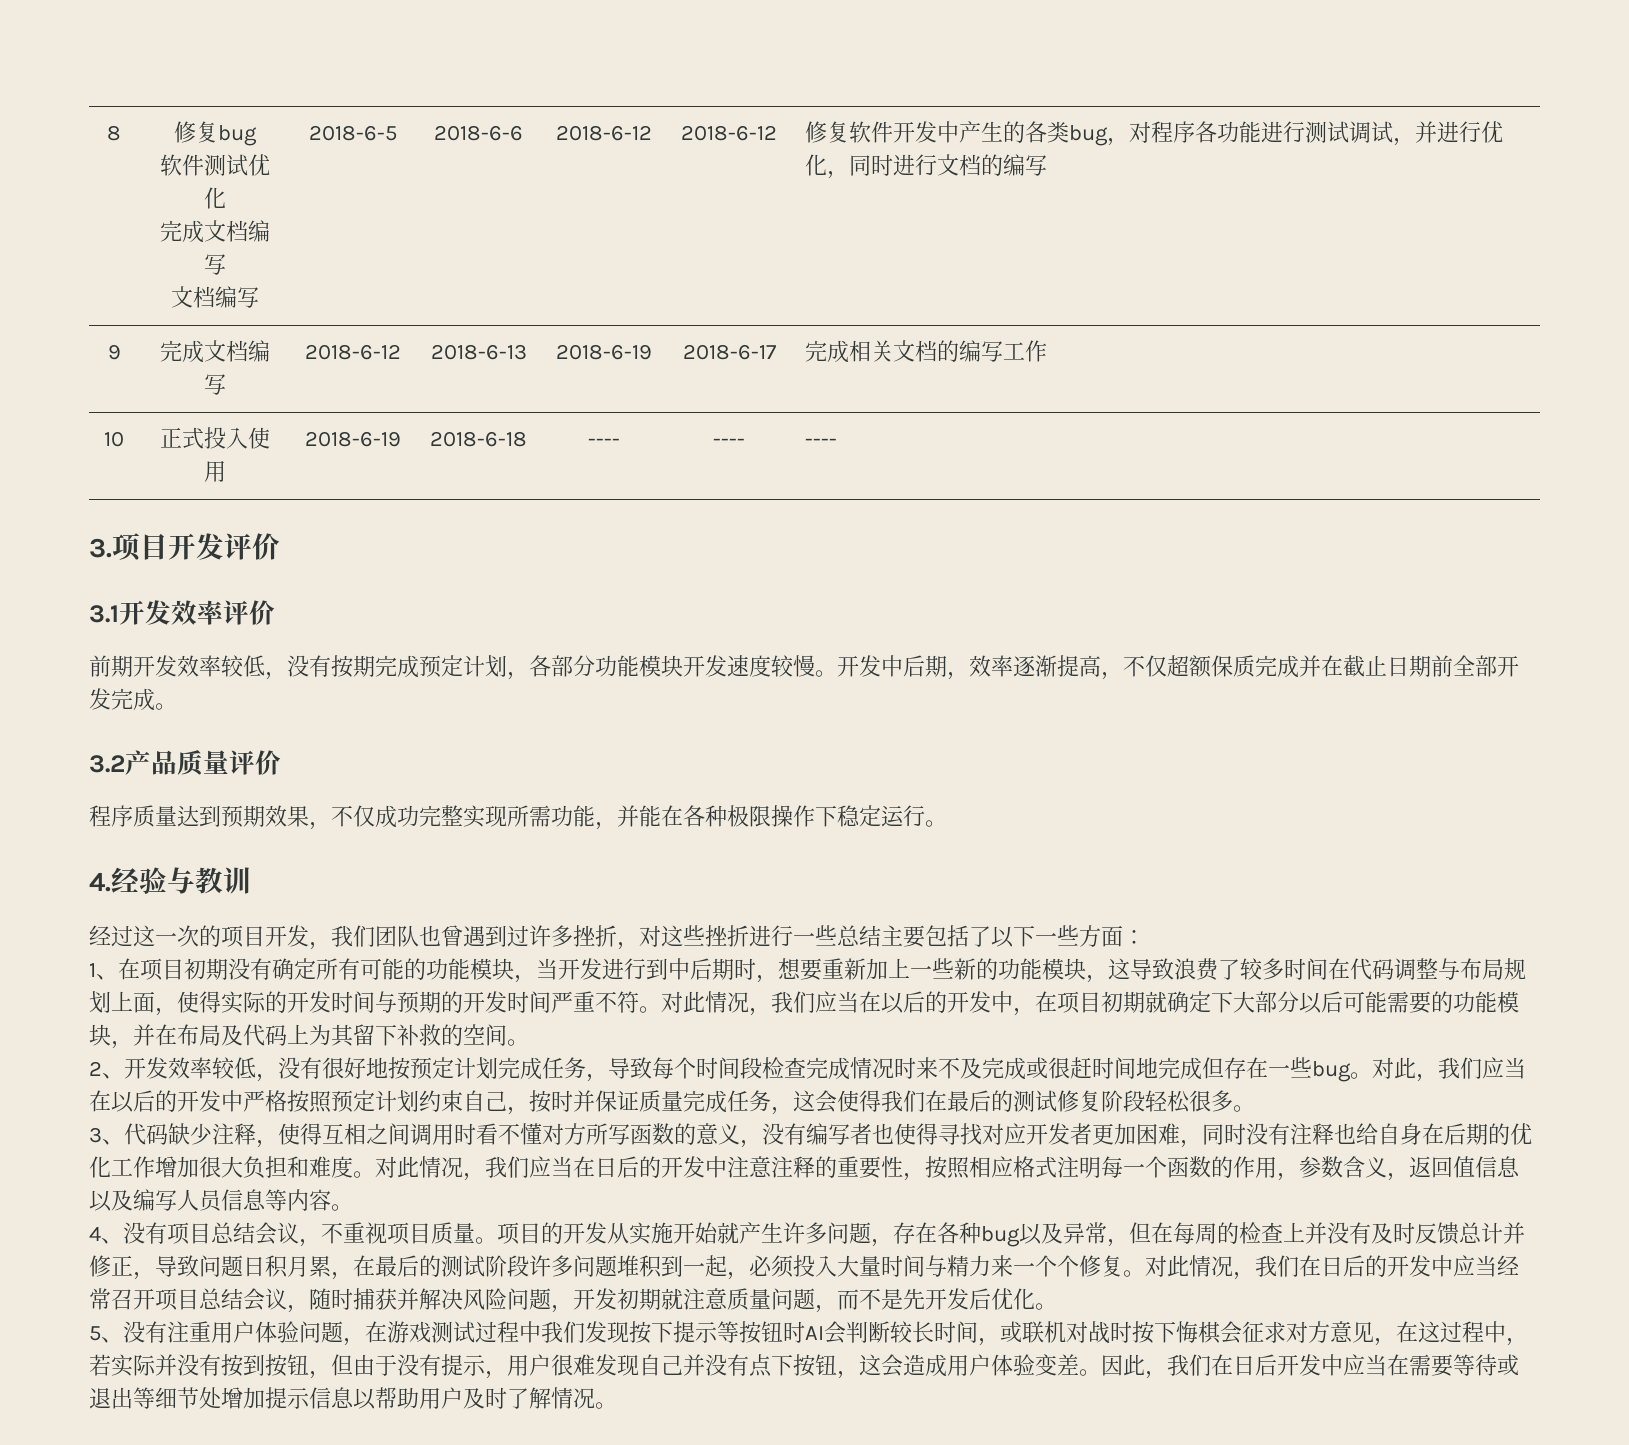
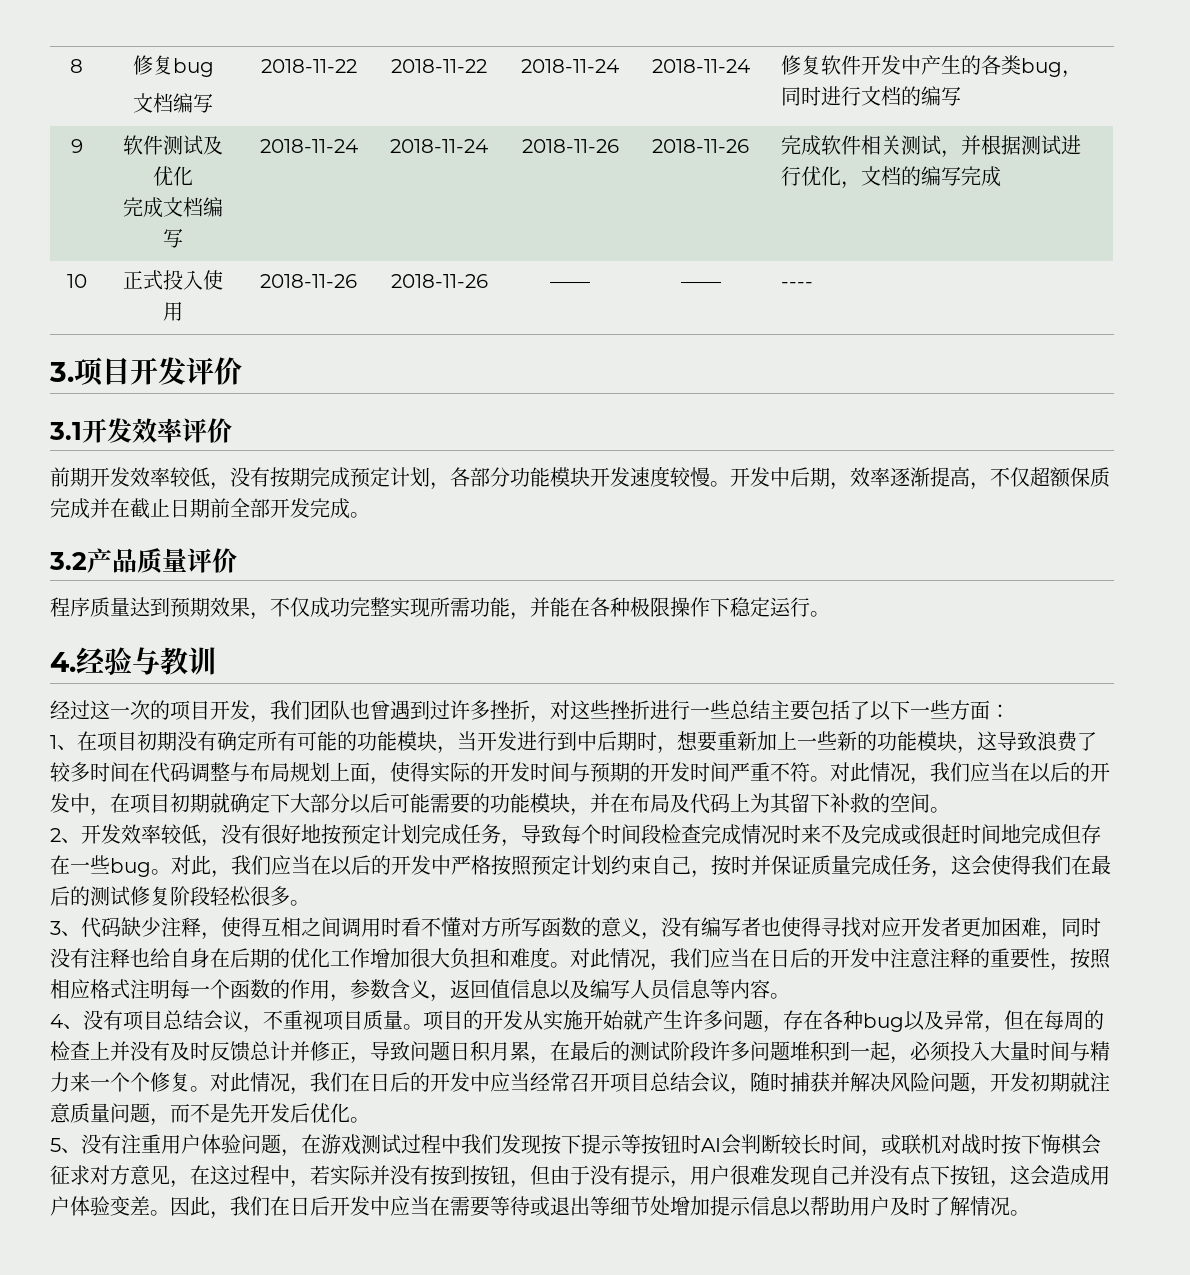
[159,154,270,176] [203,187,226,209] [159,220,270,243] [203,254,226,275] [170,286,259,308] [309,125,397,141] [434,125,523,141] [556,125,652,141] [681,125,777,141] 软件测试优化 // 完成文档编写 // 文档编写 | 2018-6-5 | 2018-6-6 | 2018-6-12 | 2018-6-12 -> [133,93,213,113] [260,59,357,73] [391,59,487,73] [521,59,619,73] [651,59,750,73] 文档编写 | 2018-11-22 | 2018-11-22 | 2018-11-24 | 2018-11-24
[1129,121,1504,146] [805,154,850,179] 对程序各功能进行测试调试，并进行优化， -> (1082, 74) none
(121, 352) none -> [123,135,223,155] [153,166,193,186] 软件测试及优化 //
[305,344,401,360] [430,344,527,360] [556,344,652,360] [682,344,776,360] [805,340,1048,363] 2018-6-12 | 2018-6-13 | 2018-6-19 | 2018-6-17 | 完成相关文档的编写工作 -> [259,139,358,153] [390,139,488,153] [521,139,619,153] [652,139,749,153] [780,135,1081,158] [780,166,1001,189] 2018-11-24 | 2018-11-24 | 2018-11-26 | 2018-11-26 | 完成软件相关测试，并根据测试进行优化，文档的编写完成
[305,431,401,447] [430,431,527,447] [588,438,620,446] [713,438,745,446] 2018-6-19 | 2018-6-18 | ---- | ---- -> [260,274,357,288] [390,274,488,288] [550,282,590,288] [680,282,721,288] 2018-11-26 | 2018-11-26 | —— | ——

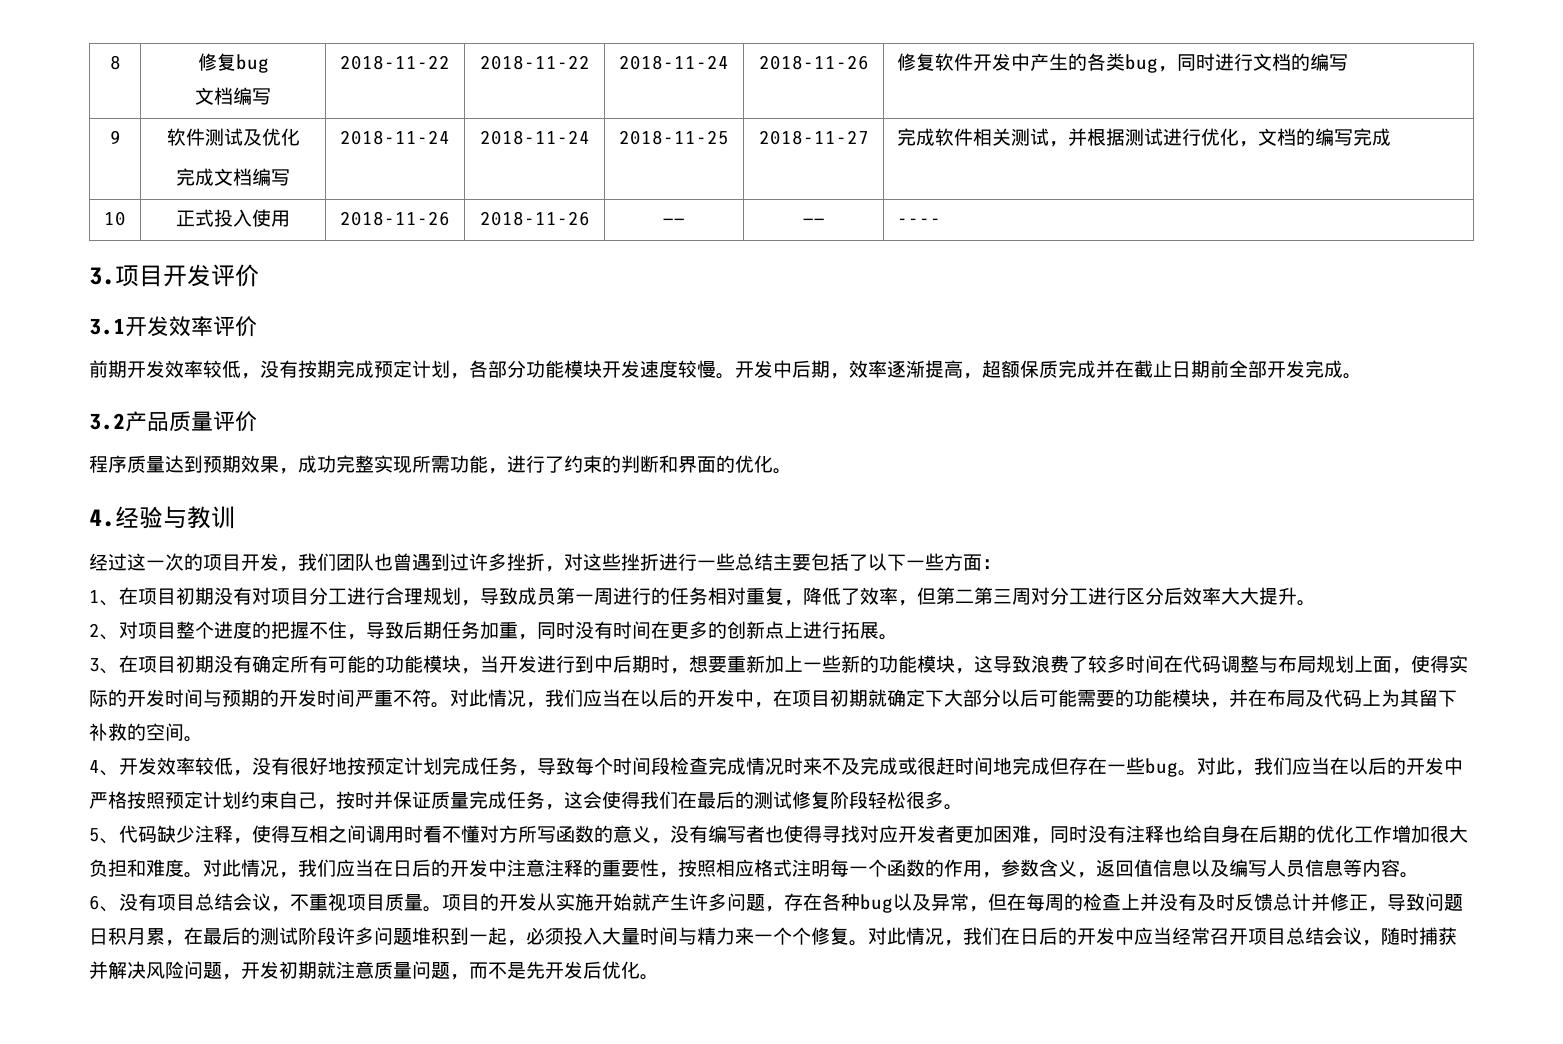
[651,59,750,73] 2018-11-24 -> [758,55,869,70] 2018-11-26
[521,139,619,153] [652,139,749,153] 2018-11-26 | 2018-11-26 -> [619,130,729,145] [758,130,869,145] 2018-11-25 | 2018-11-27
[990,467,1030,487] 不仅 -> (982, 376) none
[270,597,310,617] 不仅 -> (298, 471) none
[530,597,810,617] 并能在各种极限操作下稳定运行 -> [507,455,773,473] 进行了约束的判断和界面的优化
(217, 741) none -> [252,587,1316,606] [89,621,898,640] [89,655,252,674] 对项目分工进行合理规划，导致成员第一周进行的任务相对重复，降低了效率，但第二第三周对分工进行区分后效率大大提升。 // 2、对项目整个进度的把握不住，导致后期任务加重，同时没有时间在更多的创新点上进行拓展。 // 3、在项目初期没有
[50,828,61,842] 2 -> [89,760,100,773] 4
[50,921,61,935] 3 -> [89,828,100,842] 5
[50,1014,63,1028] 4 -> [89,895,100,910] 6
[50,1134,1101,1157] [50,1165,1110,1188] [50,1196,1030,1219] // 5、没有注重用户体验问题，在游戏测试过程中我们发现按下提示等按钮时AI会判断较长时间，或联机对战时按下悔棋会征求对方意见，在这过程中，若实际并没有按到按钮，但由于没有提示，用户很难发现自己并没有点下按钮，这会造成用户体验变差。因此，我们在日后开发中应当在需要等待或退出等细节处增加提示信息以帮助用户及时了解情况。 -> (659, 977) none

